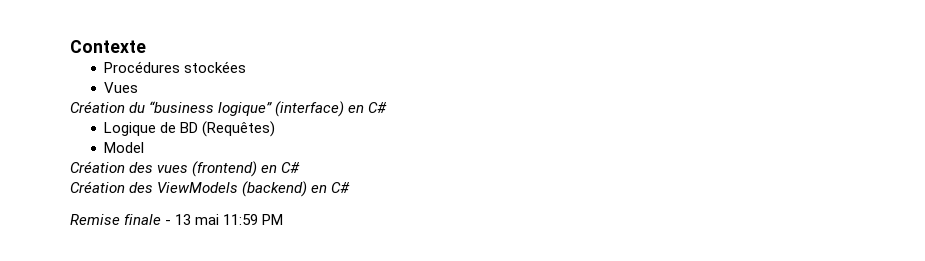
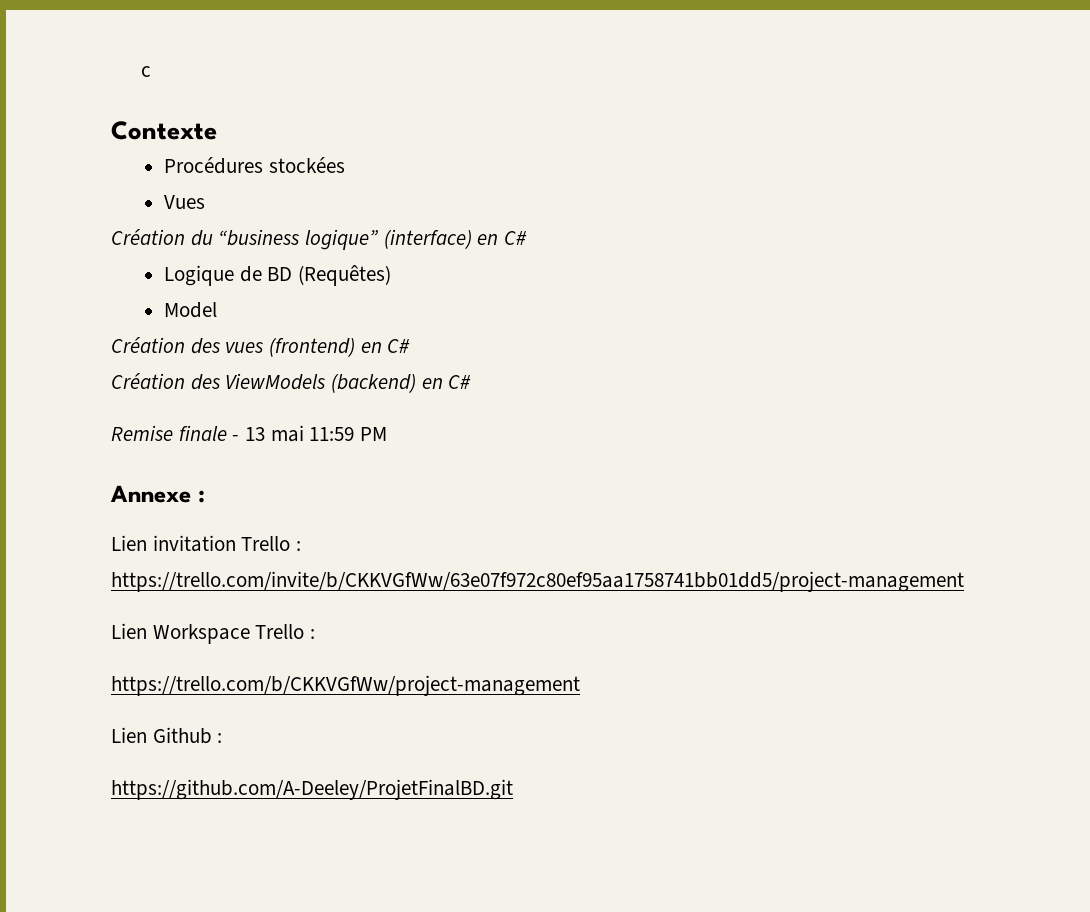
(70, 46) none -> [140,66,151,77] c //
(284, 219) none -> [110,485,205,503] [111,535,302,552] [111,571,964,592] [111,623,316,644] [111,675,580,696] [111,727,223,744] [111,779,513,800] // Annexe : // Lien invitation Trello : https://trello.com/invite/b/CKKVGfWw/63e07f972c80ef95aa1758741bb01dd5/project-management // Lien Workspace Trello : // https://trello.com/b/CKKVGfWw/project-management // Lien Github : // https://github.com/A-Deeley/ProjetFinalBD.git

